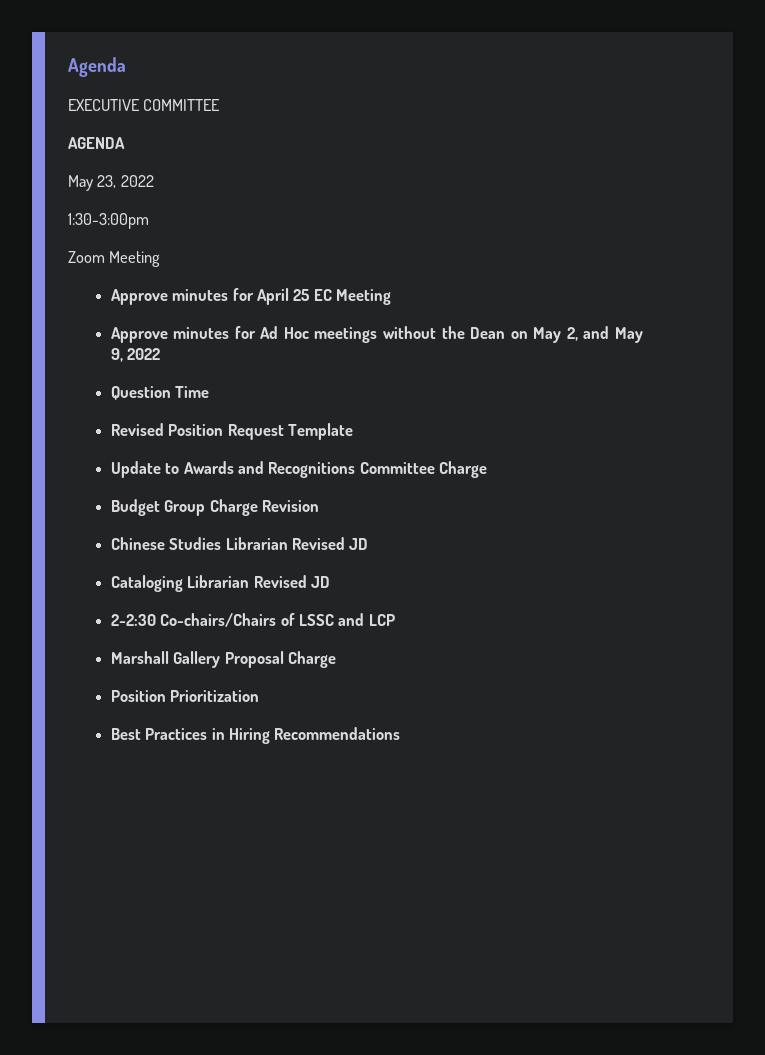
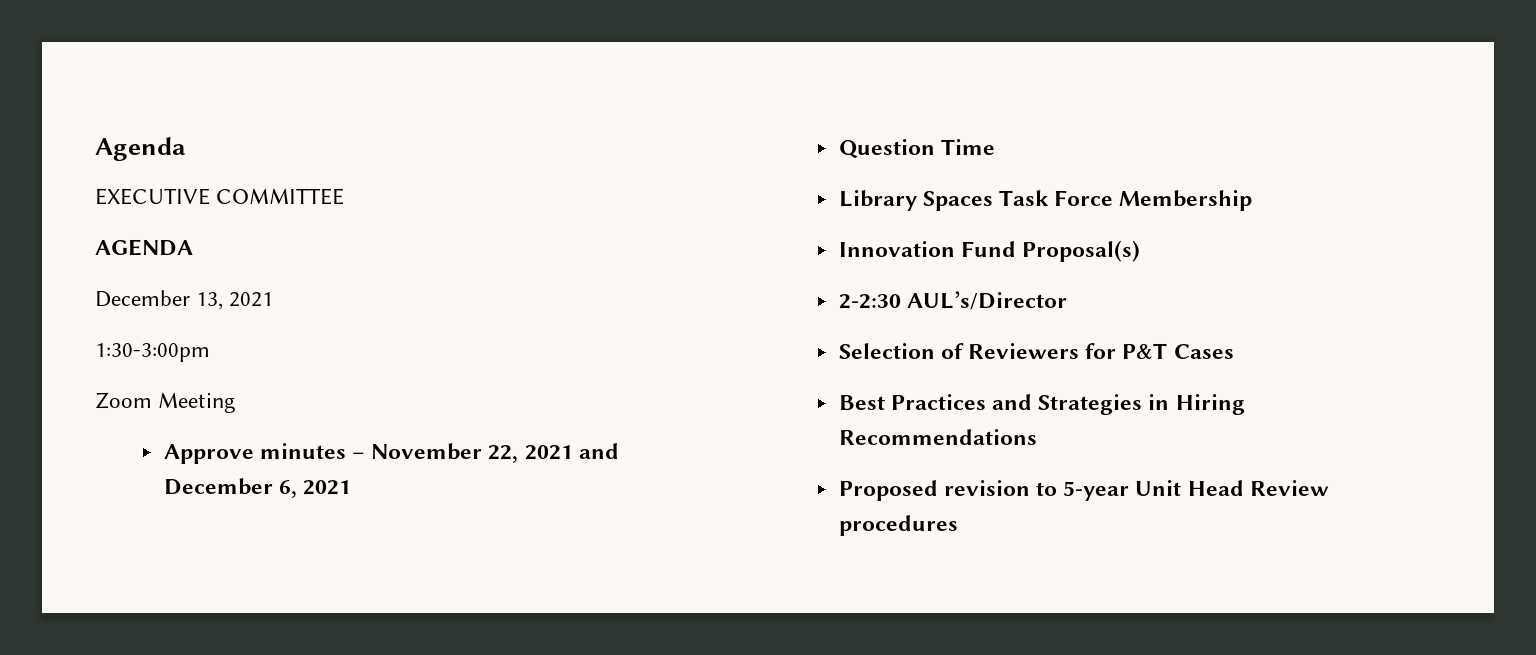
[68,175,154,191] May 23, 2022 -> [95,290,274,310] December 13, 2021
[232,288,392,305] [110,326,644,343] [110,348,161,362] [110,386,210,400] [110,423,353,440] [110,461,488,478] [110,499,319,516] [110,537,369,550] [110,575,330,592] [110,613,395,627] [110,651,336,668] [110,690,260,702] for April 25 EC Meeting // Approve minutes for Ad Hoc meetings without the Dean on May 2, and May 9, 2022 // Question Time // Revised Position Request Template // Update to Awards and Recognitions Committee Charge // Budget Group Charge Revision // Chinese Studies Librarian Revised JD // Cataloging Librarian Revised JD // 2-2:30 Co-chairs/Chairs of LSSC and LCP // Marshall Gallery Proposal Charge // Position Prioritization -> [352,443,619,463] [163,478,352,498] [838,139,995,159] [838,190,1253,211] [838,240,1141,262] [838,291,1067,310] [838,343,1234,359] – November 22, 2021 and December 6, 2021 // Question Time // Library Spaces Task Force Membership // Innovation Fund Proposal(s) // 2-2:30 AUL’s/Director // Selection of Reviewers for P&T Cases
(208, 734) none -> [992,394,1143,415] and Strategies
(401, 733) none -> [838,480,1329,501] [838,515,958,536] // Proposed revision to 5-year Unit Head Review procedures

